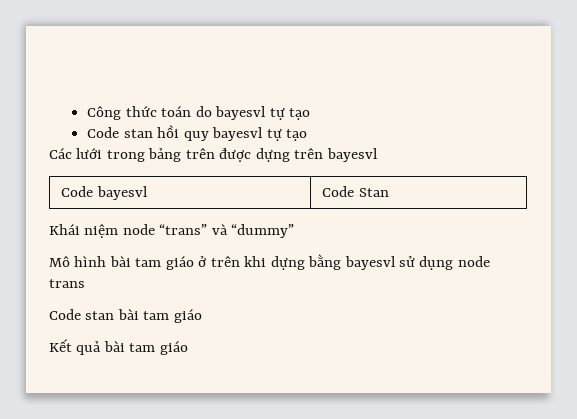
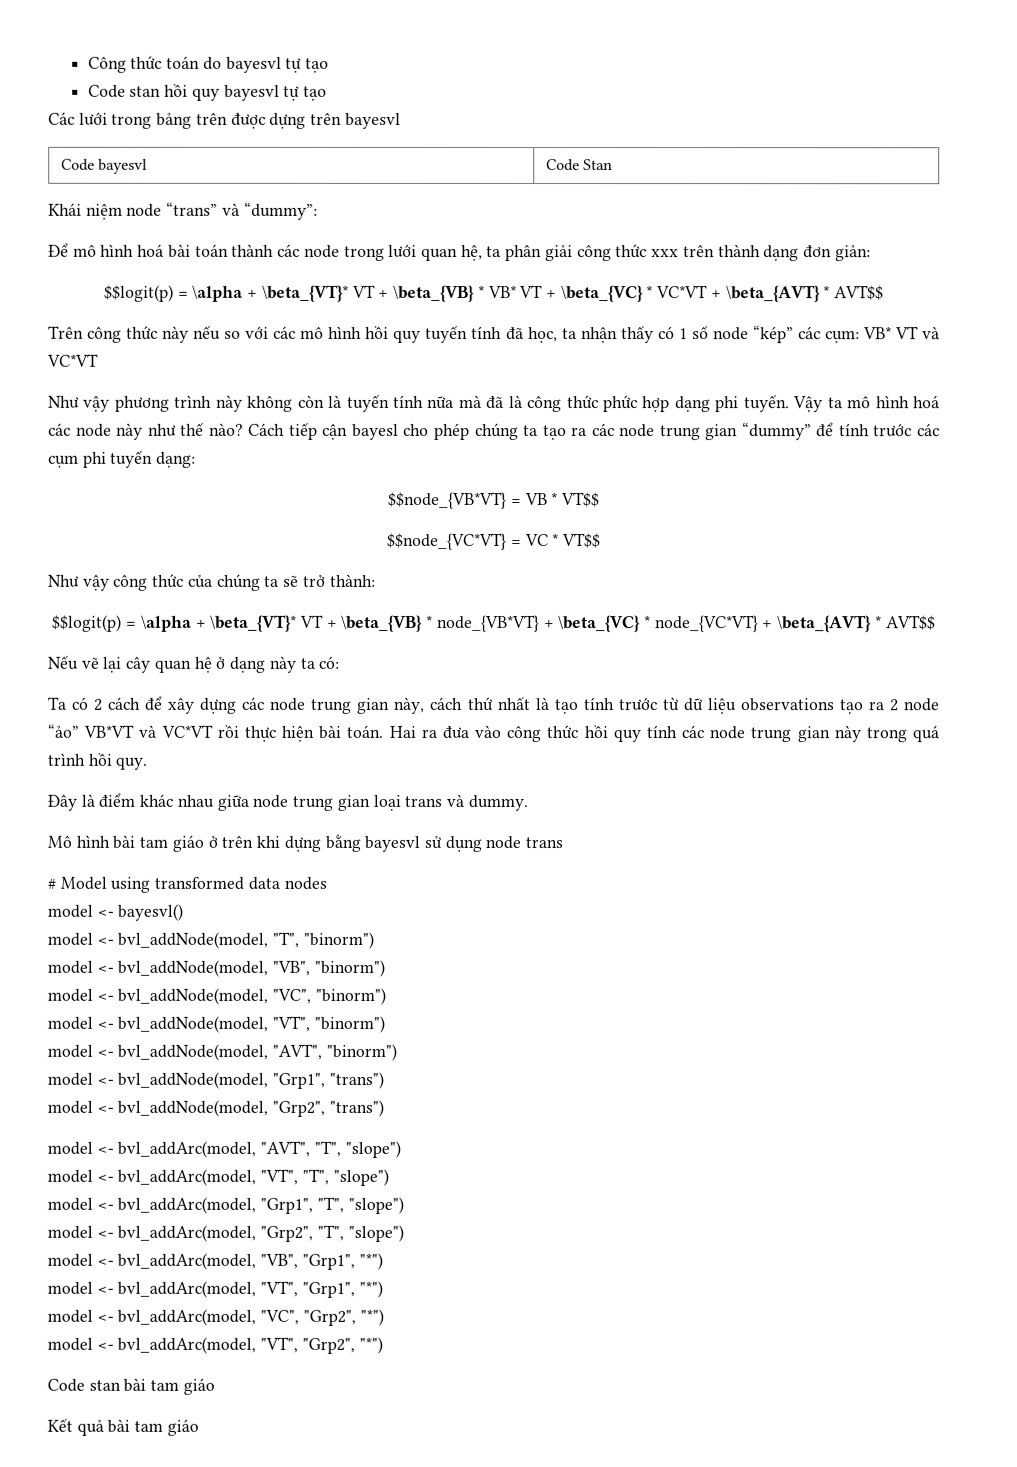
[231,224,295,238] “dummy” -> [243,201,318,220] [48,242,871,262] [103,284,885,303] [48,325,941,344] [47,353,99,367] [48,394,941,413] [48,422,940,441] [48,450,197,468] [388,491,600,509] [387,532,601,550] [48,573,376,591] [52,614,936,633] [48,655,341,673] [48,695,941,715] [47,723,940,743] [47,752,148,770] [47,792,528,812] “dummy”: // Để mô hình hoá bài toán thành các node trong lưới quan hệ, ta phân giải công thức xxx trên thành dạng đơn giản: // $$logit(p) = \alpha + \beta_{VT}* VT + \beta_{VB} * VB* VT + \beta_{VC} * VC*VT + \beta_{AVT} * AVT$$ // Trên công thức này nếu so với các mô hình hồi quy tuyến tính đã học, ta nhận thấy có 1 số node “kép” các cụm: VB* VT và VC*VT // Như vậy phương trình này không còn là tuyến tính nữa mà đã là công thức phức hợp dạng phi tuyến. Vậy ta mô hình hoá các node này như thế nào? Cách tiếp cận bayesl cho phép chúng ta tạo ra các node trung gian “dummy” để tính trước các cụm phi tuyến dạng: // $$node_{VB*VT} = VB * VT$$ // $$node_{VC*VT} = VC * VT$$ // Như vậy công thức của chúng ta sẽ trở thành: // $$logit(p) = \alpha + \beta_{VT}* VT + \beta_{VB} * node_{VB*VT} + \beta_{VC} * node_{VC*VT} + \beta_{AVT} * AVT$$ // Nếu vẽ lại cây quan hệ ở dạng này ta có: // Ta có 2 cách để xây dựng các node trung gian này, cách thứ nhất là tạo tính trước từ dữ liệu observations tạo ra 2 node “ảo” VB*VT và VC*VT rồi thực hiện bài toán. Hai ra đưa vào công thức hồi quy tính các node trung gian này trong quá trình hồi quy. // Đây là điểm khác nhau giữa node trung gian loại trans và dummy.
(85, 283) none -> [47,876,327,893] [47,903,184,921] [47,931,374,949] [47,959,385,977] [47,987,386,1005] [47,1015,385,1033] [47,1043,397,1061] [47,1071,384,1089] [47,1099,384,1117] [47,1140,401,1158] [47,1168,389,1186] [47,1196,404,1214] [47,1224,404,1242] [47,1252,383,1270] [47,1280,383,1298] [47,1308,384,1326] [47,1336,383,1354] // # Model using transformed data nodes // model <- bayesvl() // model <- bvl_addNode(model, "T", "binorm") // model <- bvl_addNode(model, "VB", "binorm") // model <- bvl_addNode(model, "VC", "binorm") // model <- bvl_addNode(model, "VT", "binorm") // model <- bvl_addNode(model, "AVT", "binorm") // model <- bvl_addNode(model, "Grp1", "trans") // model <- bvl_addNode(model, "Grp2", "trans") // model <- bvl_addArc(model, "AVT", "T", "slope") // model <- bvl_addArc(model, "VT", "T", "slope") // model <- bvl_addArc(model, "Grp1", "T", "slope") // model <- bvl_addArc(model, "Grp2", "T", "slope") // model <- bvl_addArc(model, "VB", "Grp1", "*") // model <- bvl_addArc(model, "VT", "Grp1", "*") // model <- bvl_addArc(model, "VC", "Grp2", "*") // model <- bvl_addArc(model, "VT", "Grp2", "*")

